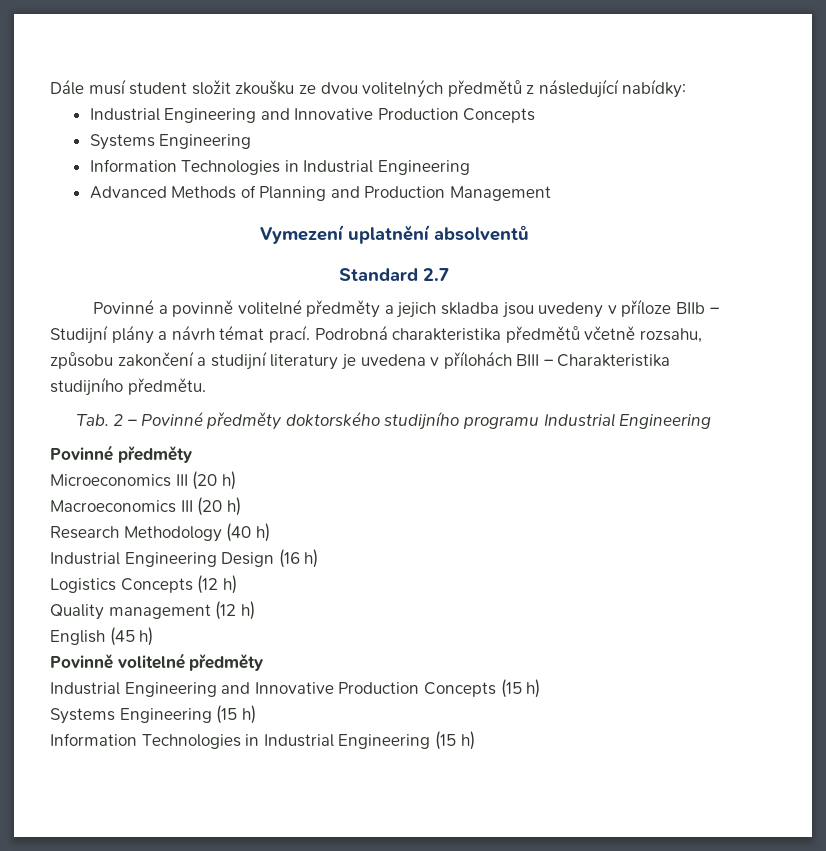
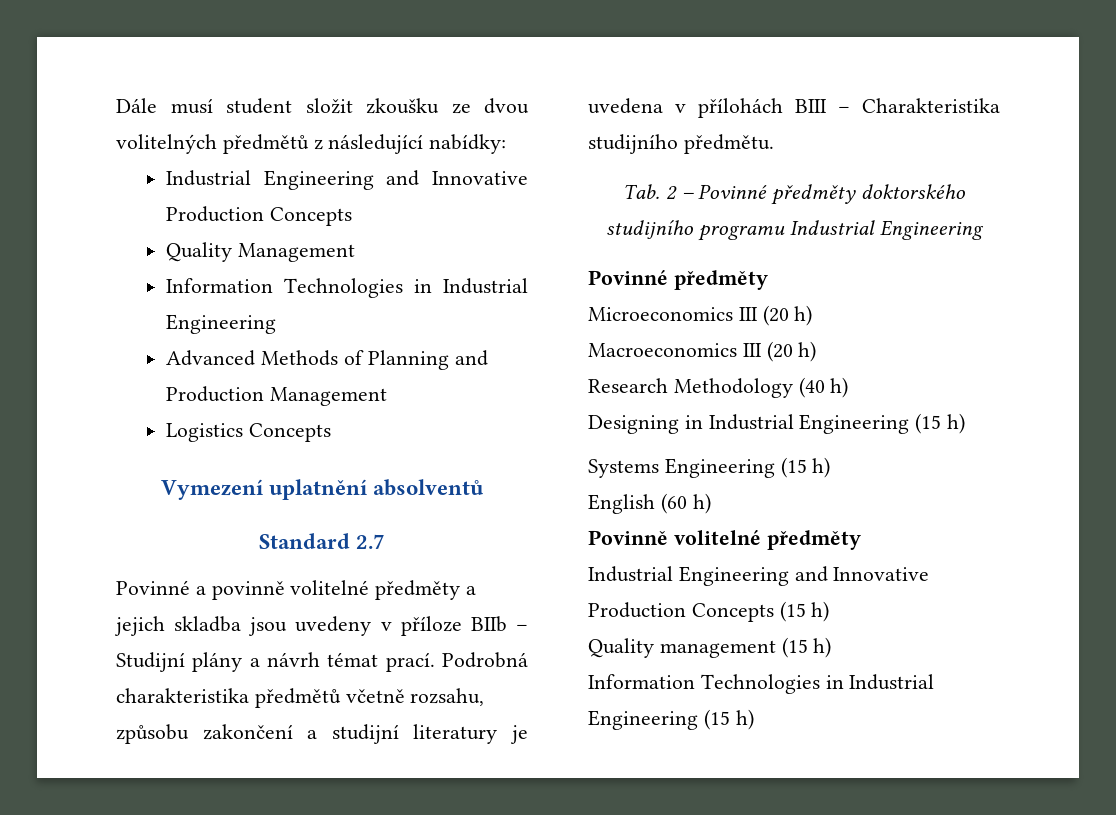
[89,134,252,150] Systems Engineering -> [166,242,356,262] Quality Management
(552, 193) none -> [166,423,332,442] // Logistics Concepts
[50,549,319,568] [50,575,237,594] [50,601,237,620] Industrial Engineering Design (16 h) // Logistics Concepts (12 h) // Quality management (12 -> [588,413,966,434] [588,457,807,478] Designing in Industrial Engineering (15 h) // Systems Engineering (15
[109,627,135,646] (45 -> [660,493,687,514] (60
[50,708,212,724] Systems Engineering -> [588,638,776,658] Quality management

